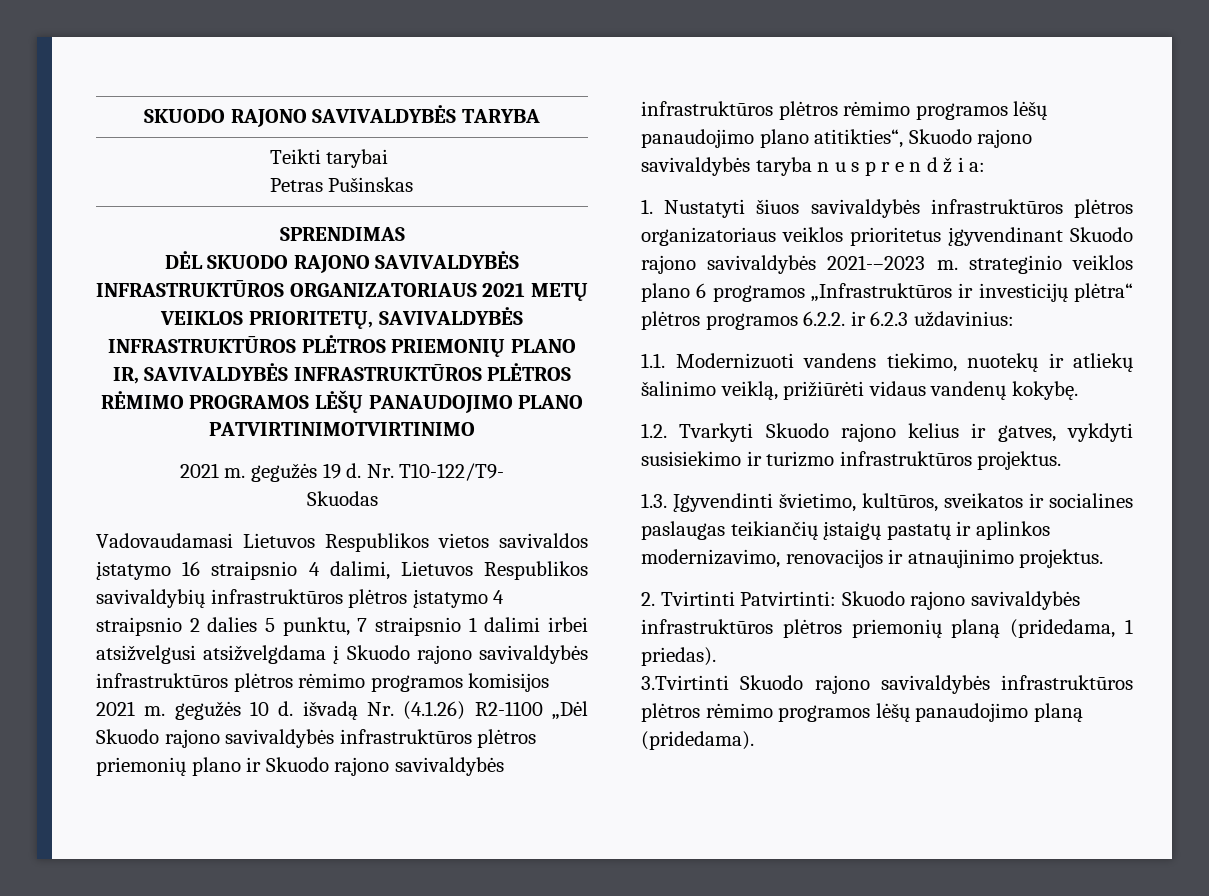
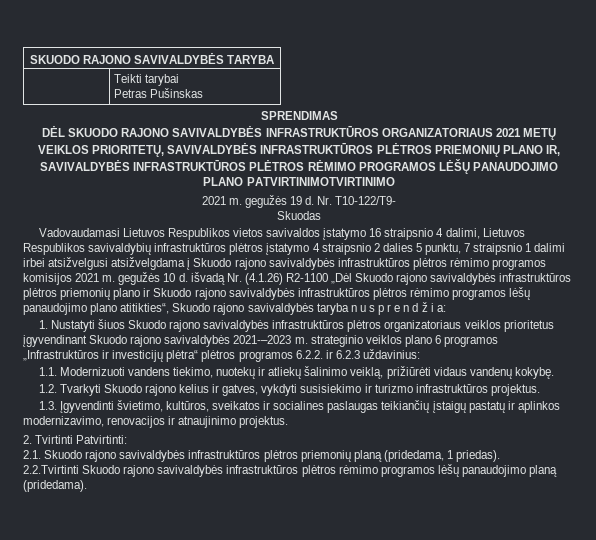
(800, 206) none -> [127,320,200,332] Skuodo rajono
(837, 598) none -> [23,450,41,459] // 2.1.
[641,675,729,690] 3.Tvirtinti -> [23,465,79,474] 2.2.Tvirtinti

